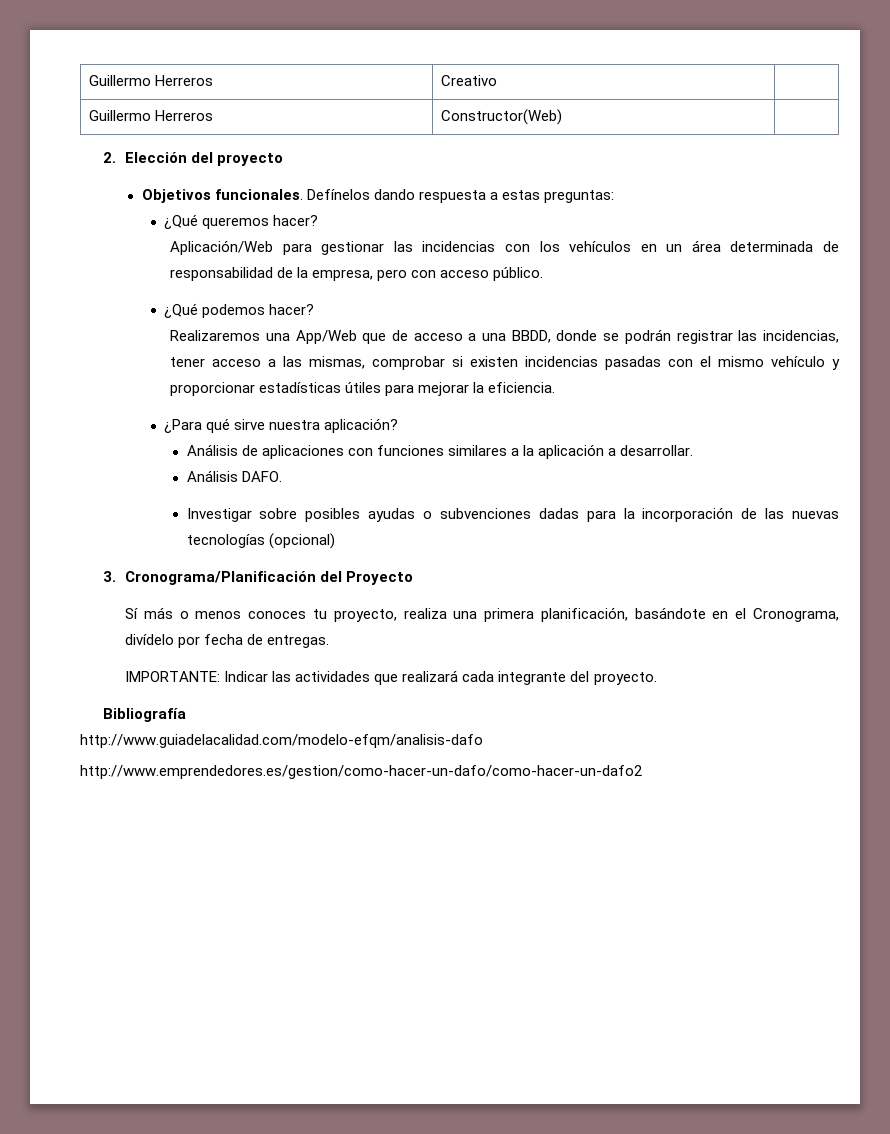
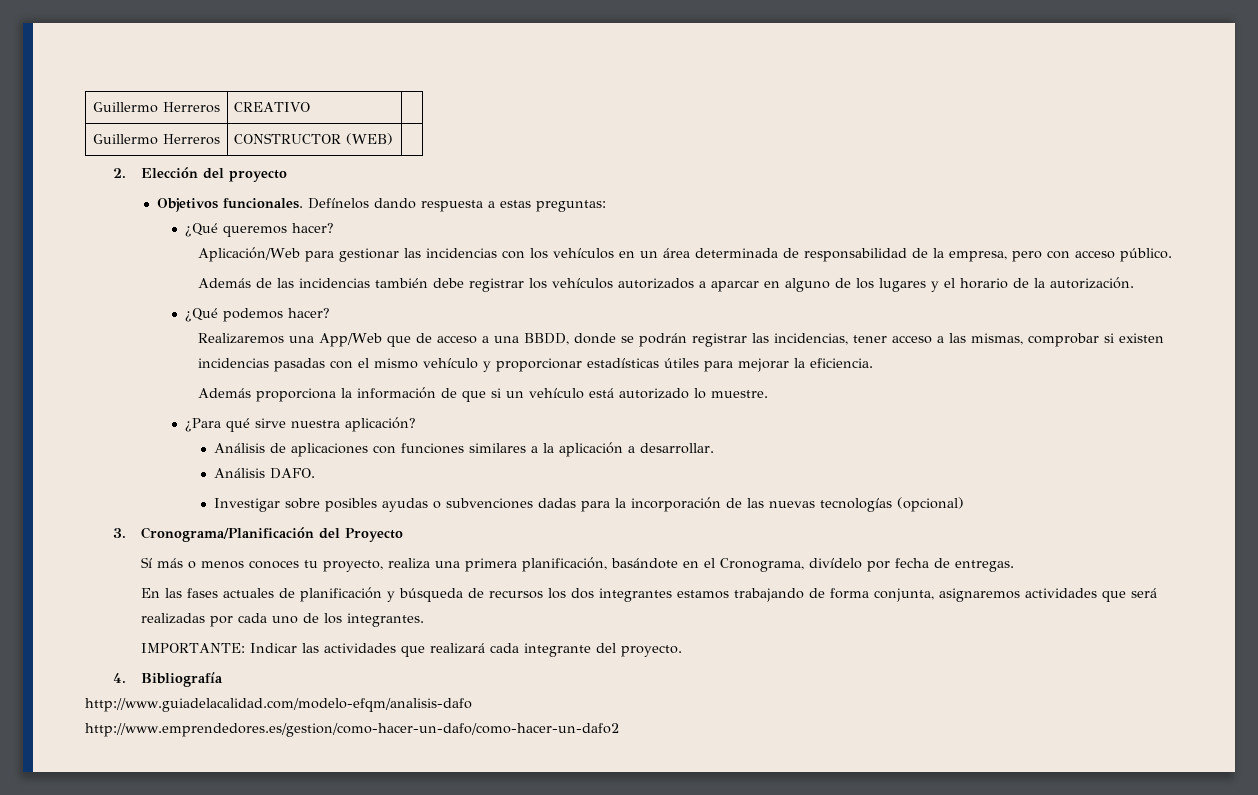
[89,75,214,86] [441,75,498,86] [89,110,214,121] [441,109,563,125] Guillermo Herreros | Creativo | // Guillermo Herreros | Constructor(Web) -> [93,102,220,113] [234,102,311,112] [93,134,220,145] [234,133,394,145] Guillermo Herreros | CREATIVO | // Guillermo Herreros | CONSTRUCTOR (WEB)
(544, 274) none -> [197,277,1134,292] // Además de las incidencias también debe registrar los vehículos autorizados a aparcar en alguno de los lugares y el horario de la autorización.
(556, 387) none -> [197,387,768,402] // Además proporciona la información de que si un vehículo está autorizado lo muestre.
(330, 641) none -> [141,587,1158,602] [141,613,425,627] // En las fases actuales de planificación y búsqueda de recursos los dos integrantes estamos trabajando de forma conjunta, asignaremos actividades que será realizadas por cada uno de los integrantes.
(657, 678) none -> [113,673,127,683] 4.

